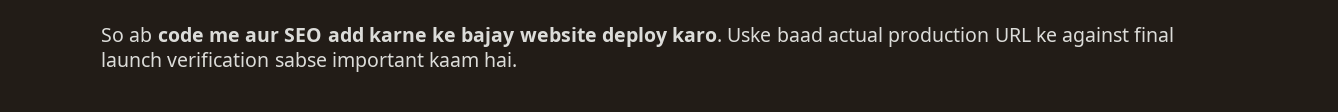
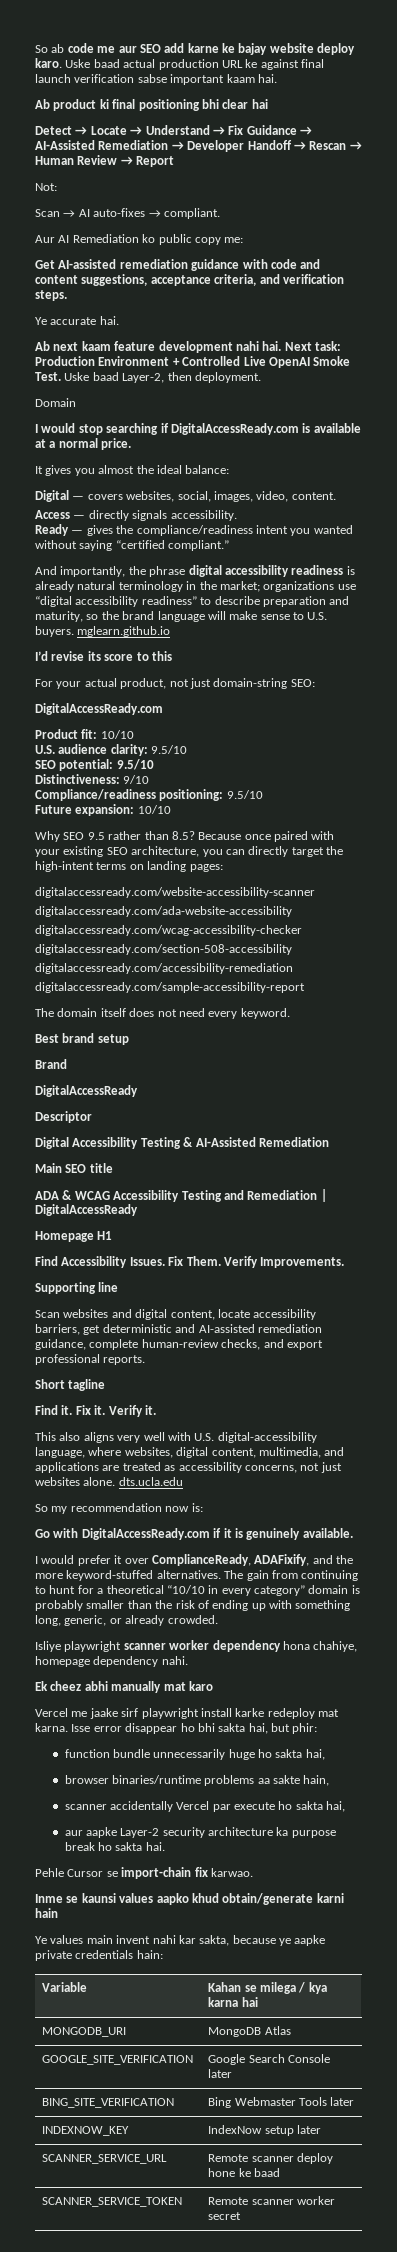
(518, 59) none -> [35,99,268,111] [35,125,312,135] [35,140,362,152] [35,155,175,167] [35,183,57,191] [35,208,220,219] [35,234,244,245] [35,259,321,271] [35,274,344,286] [35,290,67,301] [35,316,119,325] [35,341,341,353] [35,356,351,368] [35,372,261,383] [35,398,76,407] [35,423,361,435] [35,438,132,450] [35,465,230,476] [35,490,336,502] [35,510,237,521] [35,524,353,536] [35,540,230,551] [35,565,355,577] [35,581,356,592] [35,596,350,607] [35,611,328,622] [35,626,171,637] [35,651,172,661] [35,678,315,689] [35,703,163,715] [35,729,134,739] [35,744,188,756] [35,759,154,771] [35,774,150,784] [35,789,263,801] [35,804,171,816] [35,831,335,842] [35,846,343,857] [35,861,223,872] [35,887,315,898] [35,906,292,917] [35,925,302,936] [35,944,292,955] [35,963,293,974] [35,982,305,993] [35,1008,290,1019] [35,1033,129,1045] [35,1059,67,1069] [35,1085,138,1097] [35,1111,92,1123] [35,1137,329,1149] [35,1163,113,1173] [35,1189,327,1202] [35,1204,138,1216] [35,1231,113,1242] [35,1256,345,1268] [35,1282,119,1294] [35,1309,317,1320] [35,1324,322,1335] [35,1339,323,1350] [35,1354,146,1365] [35,1379,106,1391] [35,1405,156,1417] [35,1432,317,1443] [35,1447,345,1458] [35,1462,342,1473] [35,1477,183,1486] [35,1503,203,1514] [35,1528,353,1540] [35,1554,353,1566] [35,1570,359,1581] [35,1585,360,1596] [35,1600,351,1611] [35,1615,218,1626] [35,1640,358,1652] [35,1656,188,1667] [35,1681,213,1693] [35,1708,339,1719] [35,1723,318,1734] [64,1749,325,1760] [64,1775,330,1786] [64,1801,346,1812] [64,1827,336,1838] [64,1842,165,1851] [35,1867,253,1879] [35,1893,344,1905] [35,1908,58,1918] [35,1935,326,1946] [35,1950,163,1961] [42,1982,88,1992] [208,1982,327,1994] [208,1997,258,2007] [42,2027,127,2037] [208,2026,291,2037] [42,2055,194,2065] [208,2054,331,2065] [208,2069,233,2078] [42,2098,175,2108] [208,2097,355,2108] [42,2126,130,2136] [208,2125,322,2136] [42,2154,168,2164] [208,2153,334,2164] [208,2168,281,2177] [42,2197,183,2207] [208,2196,336,2205] [208,2212,242,2220] // Ab product ki final positioning bhi clear hai // Detect → Locate → Understand → Fix Guidance → AI-Assisted Remediation → Developer Handoff → Rescan → Human Review → Report // Not: // Scan → AI auto-fixes → compliant. // Aur AI Remediation ko public copy me: // Get AI-assisted remediation guidance with code and content suggestions, acceptance criteria, and verification steps. // Ye accurate hai. // Ab next kaam feature development nahi hai. Next task: Production Environment + Controlled Live OpenAI Smoke Test. Uske baad Layer-2, then deployment. // Domain // I would stop searching if DigitalAccessReady.com is available at a normal price. // It gives you almost the ideal balance: // Digital — covers websites, social, images, video, content. // Access — directly signals accessibility. // Ready — gives the compliance/readiness intent you wanted without saying “certified compliant.” // And importantly, the phrase digital accessibility readiness is already natural terminology in the market; organizations use “digital accessibility readiness” to describe preparation and maturity, so the brand language will make sense to U.S. buyers. mglearn.github.io // I’d revise its score to this // For your actual product, not just domain-string SEO: // DigitalAccessReady.com // Product fit: 10/10 // U.S. audience clarity: 9.5/10 // SEO potential: 9.5/10 // Distinctiveness: 9/10 // Compliance/readiness positioning: 9.5/10 // Future expansion: 10/10 // Why SEO 9.5 rather than 8.5? Because once paired with your existing SEO architecture, you can directly target the high-intent terms on landing pages: // digitalaccessready.com/website-accessibility-scanner // digitalaccessready.com/ada-website-accessibility // digitalaccessready.com/wcag-accessibility-checker // digitalaccessready.com/section-508-accessibility // digitalaccessready.com/accessibility-remediation // digitalaccessready.com/sample-accessibility-report // The domain itself does not need every keyword. // Best brand setup // Brand // DigitalAccessReady // Descriptor // Digital Accessibility Testing & AI-Assisted Remediation // Main SEO title // ADA & WCAG Accessibility Testing and Remediation | DigitalAccessReady // Homepage H1 // Find Accessibility Issues. Fix Them. Verify Improvements. // Supporting line // Scan websites and digital content, locate accessibility barriers, get deterministic and AI-assisted remediation guidance, complete human-review checks, and export professional reports. // Short tagline // Find it. Fix it. Verify it. // This also aligns very well with U.S. digital-accessibility language, where websites, digital content, multimedia, and applications are treated as accessibility concerns, not just websites alone. dts.ucla.edu // So my recommendation now is: // Go with DigitalAccessReady.com if it is genuinely available. // I would prefer it over ComplianceReady, ADAFixify, and the more keyword-stuffed alternatives. The gain from continuing to hunt for a theoretical “10/10 in every category” domain is probably smaller than the risk of ending up with something long, generic, or already crowded. // Isliye playwright scanner worker dependency hona chahiye, homepage dependency nahi. // Ek cheez abhi manually mat karo // Vercel me jaake sirf playwright install karke redeploy mat karna. Isse error disappear ho bhi sakta hai, but phir: // function bundle unnecessarily huge ho sakta hai, // browser binaries/runtime problems aa sakte hain, // scanner accidentally Vercel par execute ho sakta hai, // aur aapke Layer-2 security architecture ka purpose break ho sakta hai. // Pehle Cursor se import-chain fix karwao. // Inme se kaunsi values aapko khud obtain/generate karni hain // Ye values main invent nahi kar sakta, because ye aapke private credentials hain: // Variable | Kahan se milega / kya karna hai // MONGODB_URI | MongoDB Atlas // GOOGLE_SITE_VERIFICATION | Google Search Console later // BING_SITE_VERIFICATION | Bing Webmaster Tools later // INDEXNOW_KEY | IndexNow setup later // SCANNER_SERVICE_URL | Remote scanner deploy hone ke baad // SCANNER_SERVICE_TOKEN | Remote scanner worker secret

